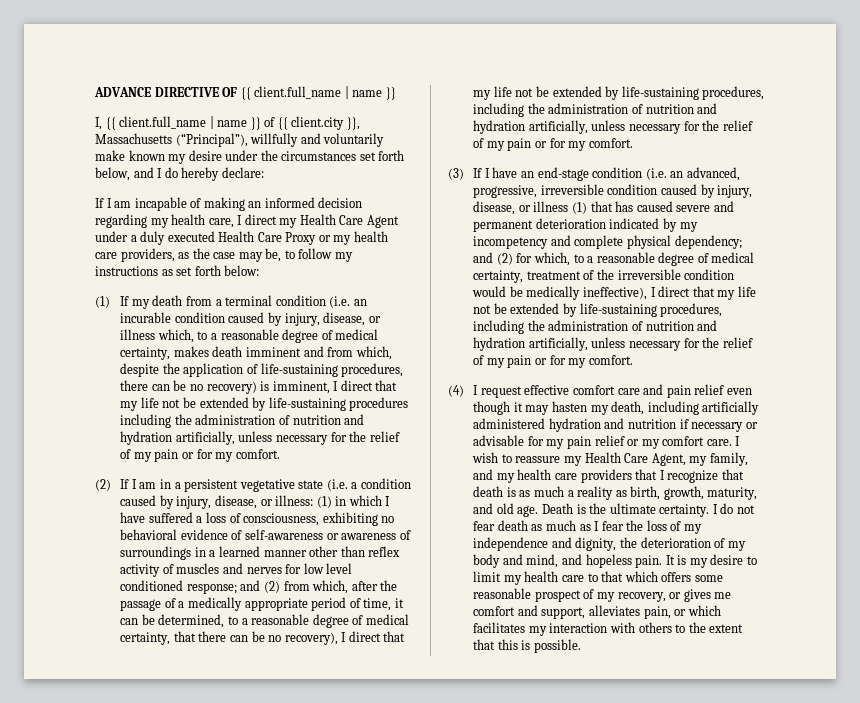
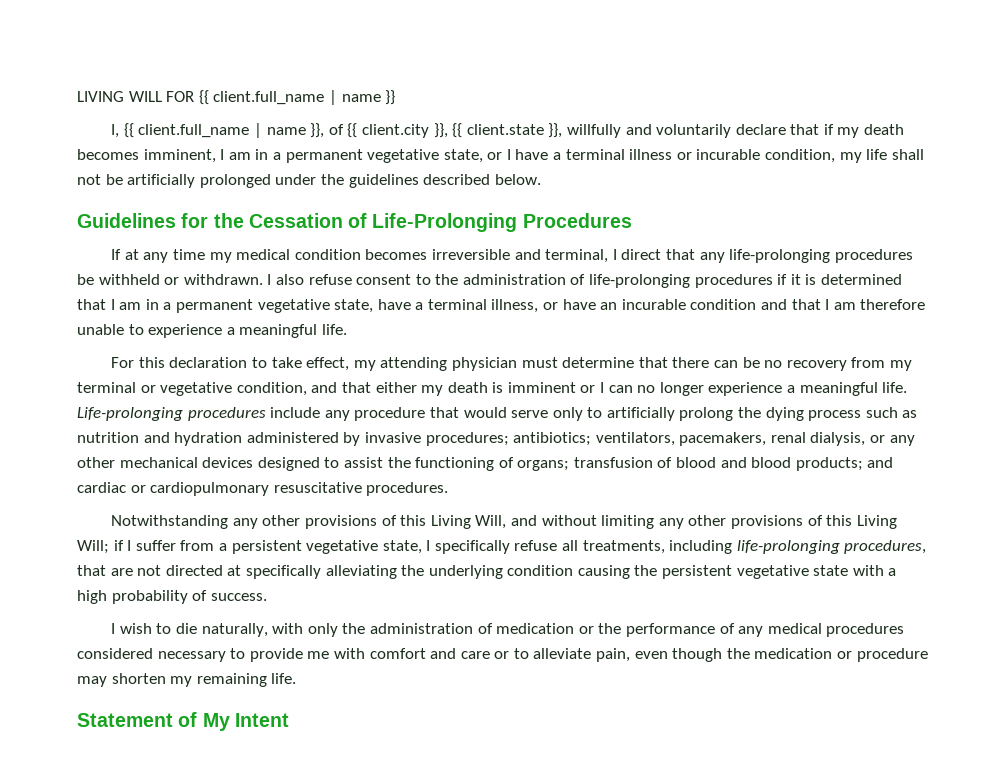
[94,87,238,97] ADVANCE DIRECTIVE OF -> [77,91,195,102] LIVING WILL FOR
[250,117,261,130] }} -> [310,123,325,138] }},
[95,133,385,147] [95,150,405,164] [95,167,264,181] [95,197,363,211] [95,214,399,228] [95,231,388,245] [95,248,353,262] [95,265,260,276] [95,295,367,309] [120,312,381,326] [120,329,379,343] [120,346,392,360] [120,363,404,377] [120,380,398,394] [120,397,409,411] [120,414,365,428] [120,431,400,445] [120,449,280,462] [95,478,411,492] [120,495,391,509] [120,512,395,526] [120,529,411,540] [120,546,401,560] [120,563,353,577] [120,580,398,594] [120,597,404,611] [120,614,409,628] [120,632,171,645] Massachusetts (“Principal”), willfully and voluntarily make known my desire under the circumstances set forth below, and I do hereby declare: // If I am incapable of making an informed decision regarding my health care, I direct my Health Care Agent under a duly executed Health Care Proxy or my health care providers, as the case may be, to follow my instructions as set forth below: // (1) If my death from a terminal condition (i.e. an incurable condition caused by injury, disease, or illness which, to a reasonable degree of medical certainty, makes death imminent and from which, despite the application of life-sustaining procedures, there can be no recovery) is imminent, I direct that my life not be extended by life-sustaining procedures including the administration of nutrition and hydration artificially, unless necessary for the relief of my pain or for my comfort. // (2) If I am in a persistent vegetative state (i.e. a condition caused by injury, disease, or illness: (1) in which I have suffered a loss of consciousness, exhibiting no behavioral evidence of self-awareness or awareness of surroundings in a learned manner other than reflex activity of muscles and nerves for low level conditioned response; and (2) from which, after the passage of a medically appropriate period of time, it can be determined, to a reasonable degree of medical certainty, -> [452,123,905,138] [77,149,924,163] [77,174,541,188] [77,213,632,232] [111,249,913,263] [77,274,903,288] [77,299,926,313] [77,324,347,338] [111,357,635,371] {{ client.state }}, willfully and voluntarily declare that if my death becomes imminent, I am in a permanent vegetative state, or I have a terminal illness or incurable condition, my life shall not be artificially prolonged under the guidelines described below. // Guidelines for the Cessation of Life-Prolonging Procedures // If at any time my medical condition becomes irreversible and terminal, I direct that any life-prolonging procedures be withheld or withdrawn. I also refuse consent to the administration of life-prolonging procedures if it is determined that I am in a permanent vegetative state, have a terminal illness, or have an incurable condition and that I am therefore unable to experience a meaningful life. // For this declaration to take effect, my attending physician must determine
[284,631,406,645] [473,86,765,100] [473,103,718,117] [473,120,753,134] [473,138,633,151] [448,167,740,181] [473,184,753,198] [473,201,734,215] [473,218,698,232] [473,235,742,249] [473,252,755,266] [473,269,735,283] [472,286,756,300] [473,303,723,317] [473,320,718,334] [473,337,753,351] [473,355,633,368] [448,384,752,398] [473,401,760,415] [473,418,758,432] [473,435,741,449] [472,452,748,466] [473,469,744,483] [473,486,758,500] [473,503,755,517] [473,520,702,534] [473,537,746,551] [473,554,757,568] [473,571,723,585] [473,588,732,602] [473,605,721,619] [473,622,744,636] [473,639,581,653] recovery), I direct that my life not be extended by life-sustaining procedures, including the administration of nutrition and hydration artificially, unless necessary for the relief of my pain or for my comfort. // (3) If I have an end-stage condition (i.e. an advanced, progressive, irreversible condition caused by injury, disease, or illness (1) that has caused severe and permanent deterioration indicated by my incompetency and complete physical dependency; and (2) for which, to a reasonable degree of medical certainty, treatment of the irreversible condition would be medically ineffective), I direct that my life not be extended by life-sustaining procedures, including the administration of nutrition and hydration artificially, unless necessary for the relief of my pain or for my comfort. // (4) I request effective comfort care and pain relief even though it may hasten my death, including artificially administered hydration and nutrition if necessary or advisable for my pain relief or my comfort care. I wish to reassure my Health Care Agent, my family, and my health care providers that I recognize that death is as much a reality as birth, growth, maturity, and old age. Death is the ultimate certainty. I do not fear death as much as I fear the loss of my independence and dignity, the deterioration of my body and mind, and hopeless pain. It is my desire to limit my health care to that which offers some reasonable prospect of my recovery, or gives me comfort and support, alleviates pain, or which facilitates my interaction with others to the extent that this is possible. -> [786,357,912,371] [77,382,908,396] [77,407,918,421] [77,432,915,446] [77,457,894,471] [77,482,449,496] [111,515,897,529] [77,540,927,554] [77,565,897,579] [77,590,267,604] [111,623,905,637] [77,648,928,662] [77,673,297,687] [77,712,289,731] recovery from my terminal or vegetative condition, and that either my death is imminent or I can no longer experience a meaningful life. Life-prolonging procedures include any procedure that would serve only to artificially prolong the dying process such as nutrition and hydration administered by invasive procedures; antibiotics; ventilators, pacemakers, renal dialysis, or any other mechanical devices designed to assist the functioning of organs; transfusion of blood and blood products; and cardiac or cardiopulmonary resuscitative procedures. // Notwithstanding any other provisions of this Living Will, and without limiting any other provisions of this Living Will; if I suffer from a persistent vegetative state, I specifically refuse all treatments, including life-prolonging procedures, that are not directed at specifically alleviating the underlying condition causing the persistent vegetative state with a high probability of success. // I wish to die naturally, with only the administration of medication or the performance of any medical procedures considered necessary to provide me with comfort and care or to alleviate pain, even though the medication or procedure may shorten my remaining life. // Statement of My Intent

